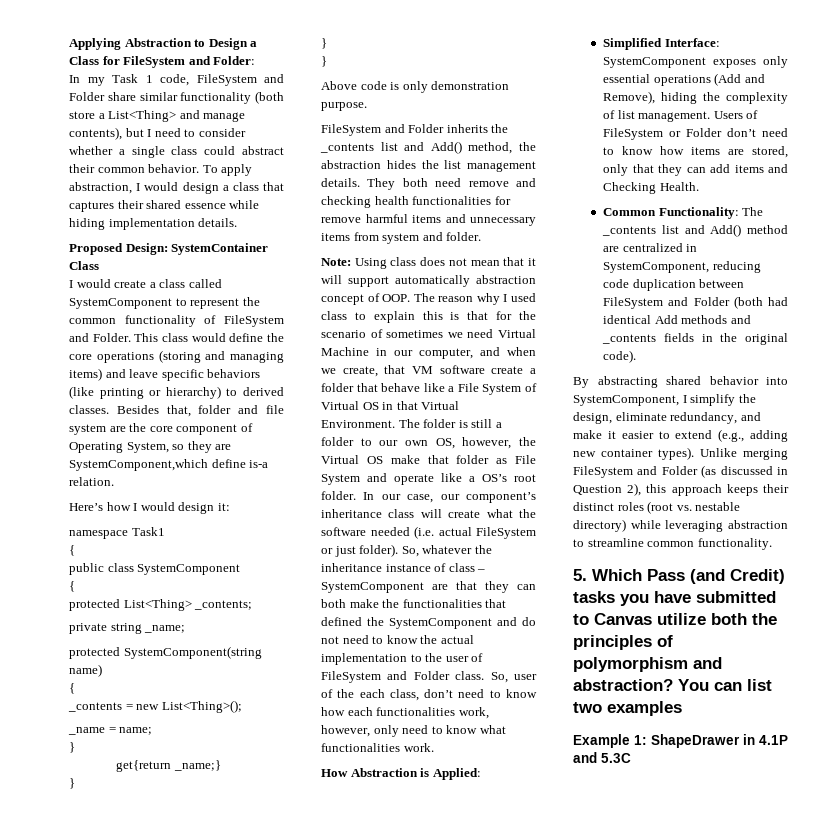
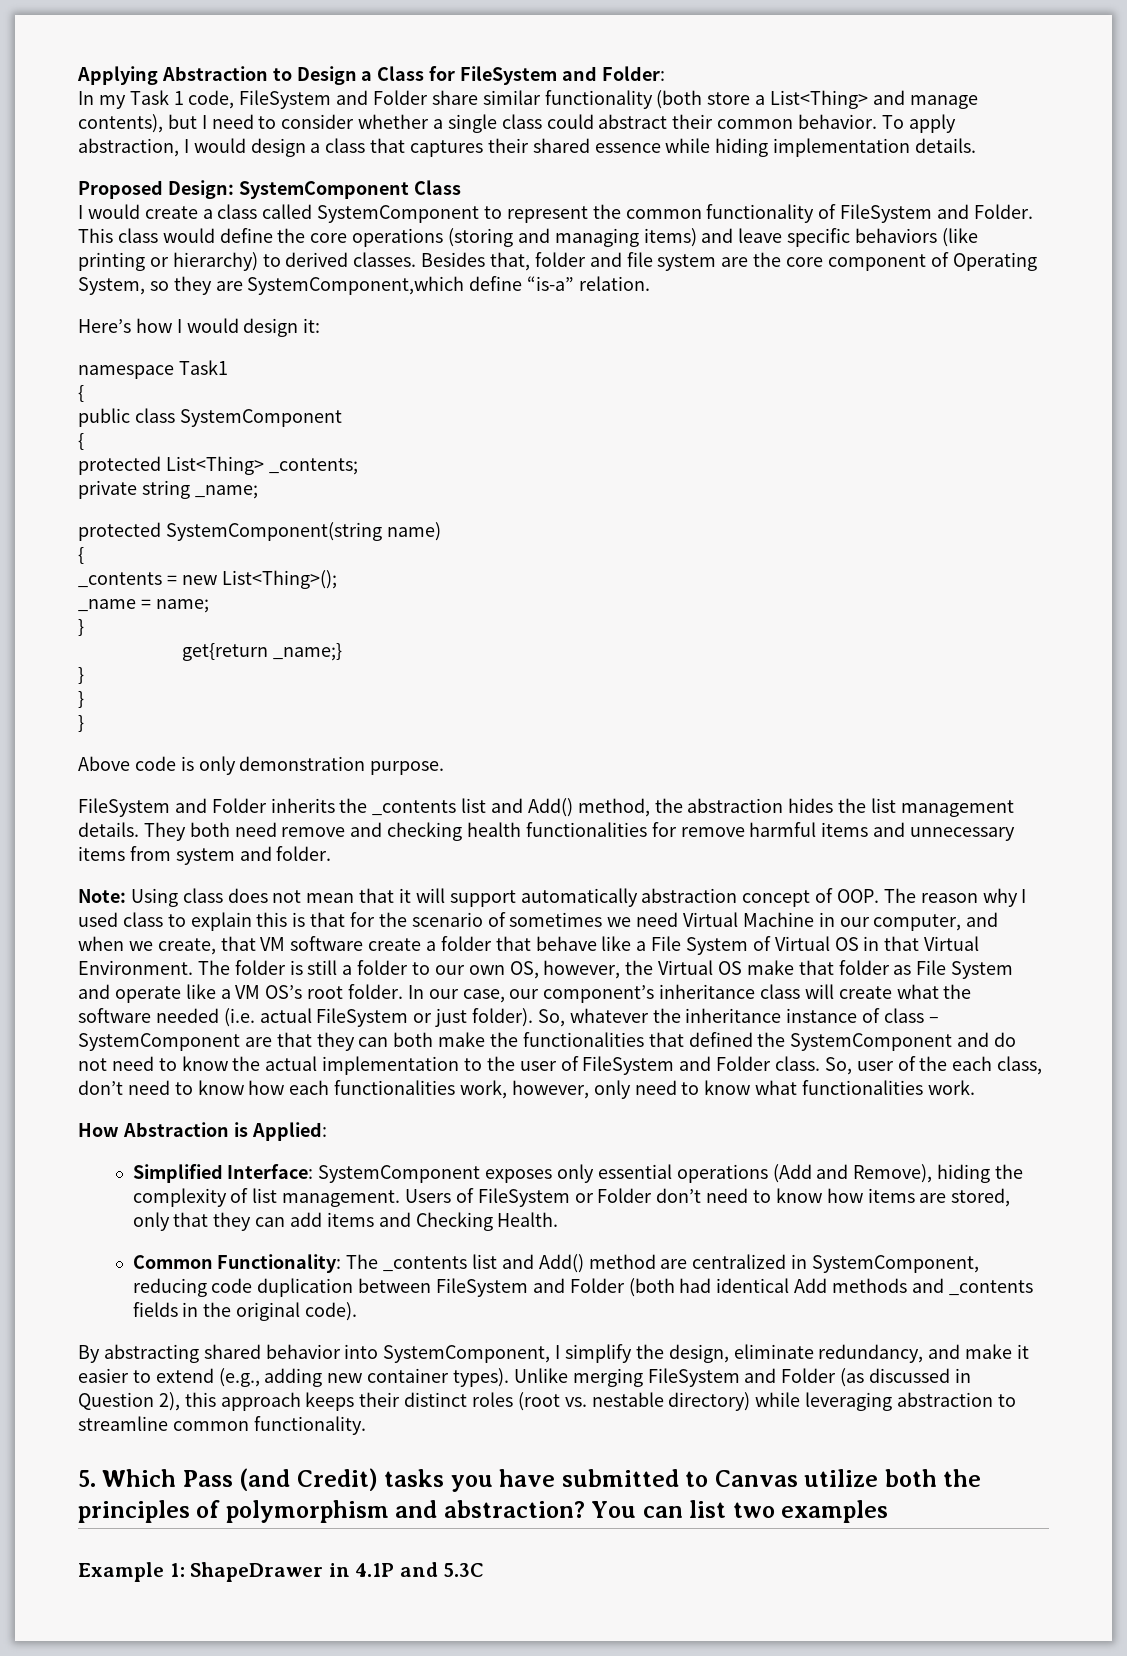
[171,243,269,255] SystemContainer -> [238,181,409,199] SystemComponent
[249,460,269,468] is-a -> [527,276,575,291] “is-a”
(475, 479) none -> [235,985,261,999] VM

